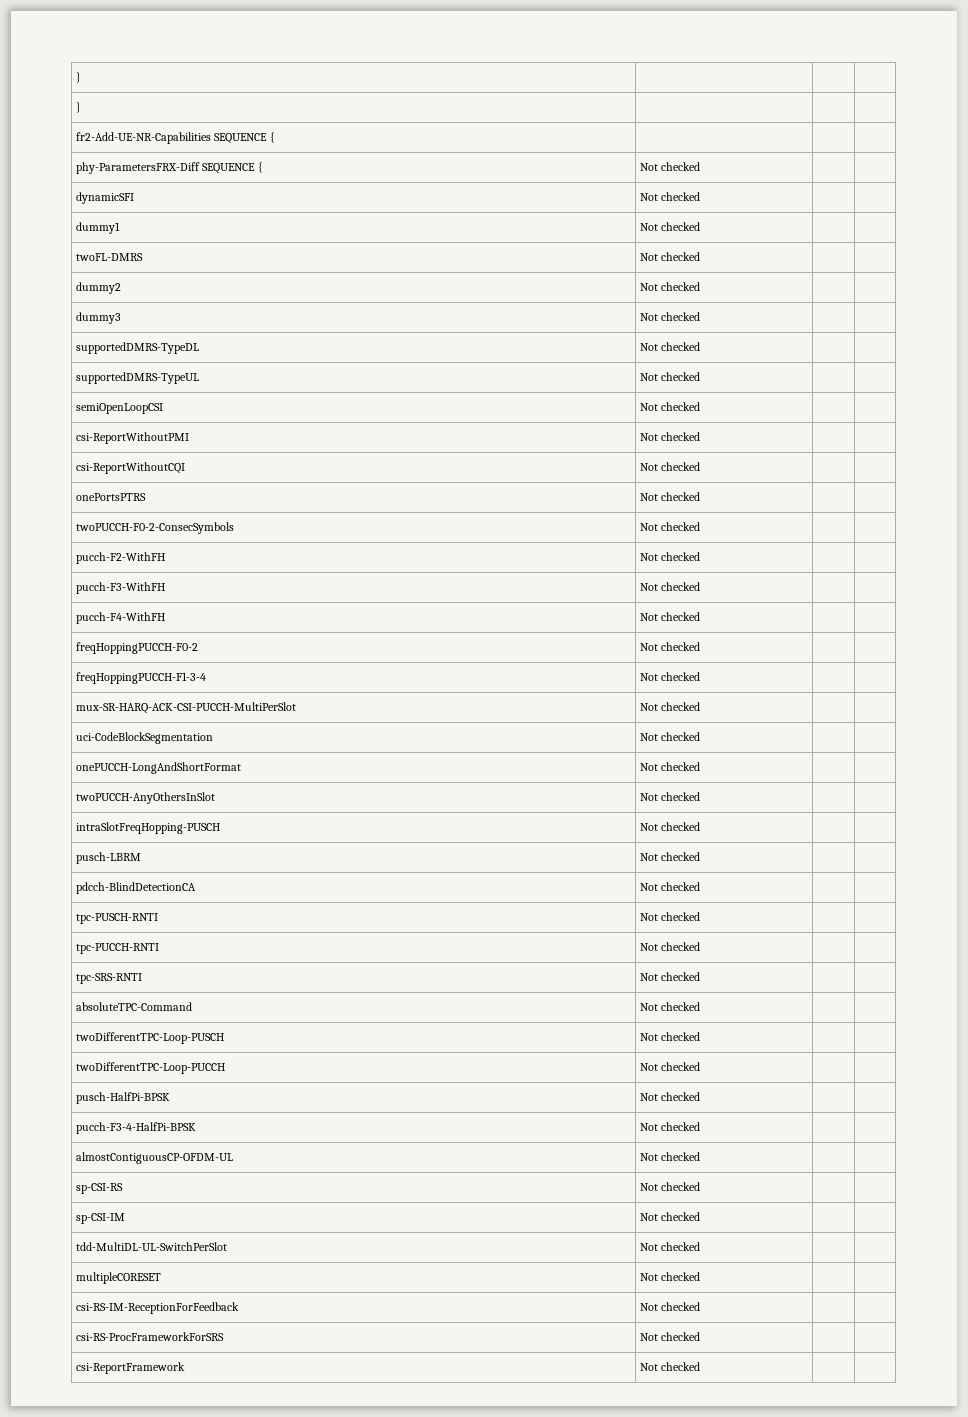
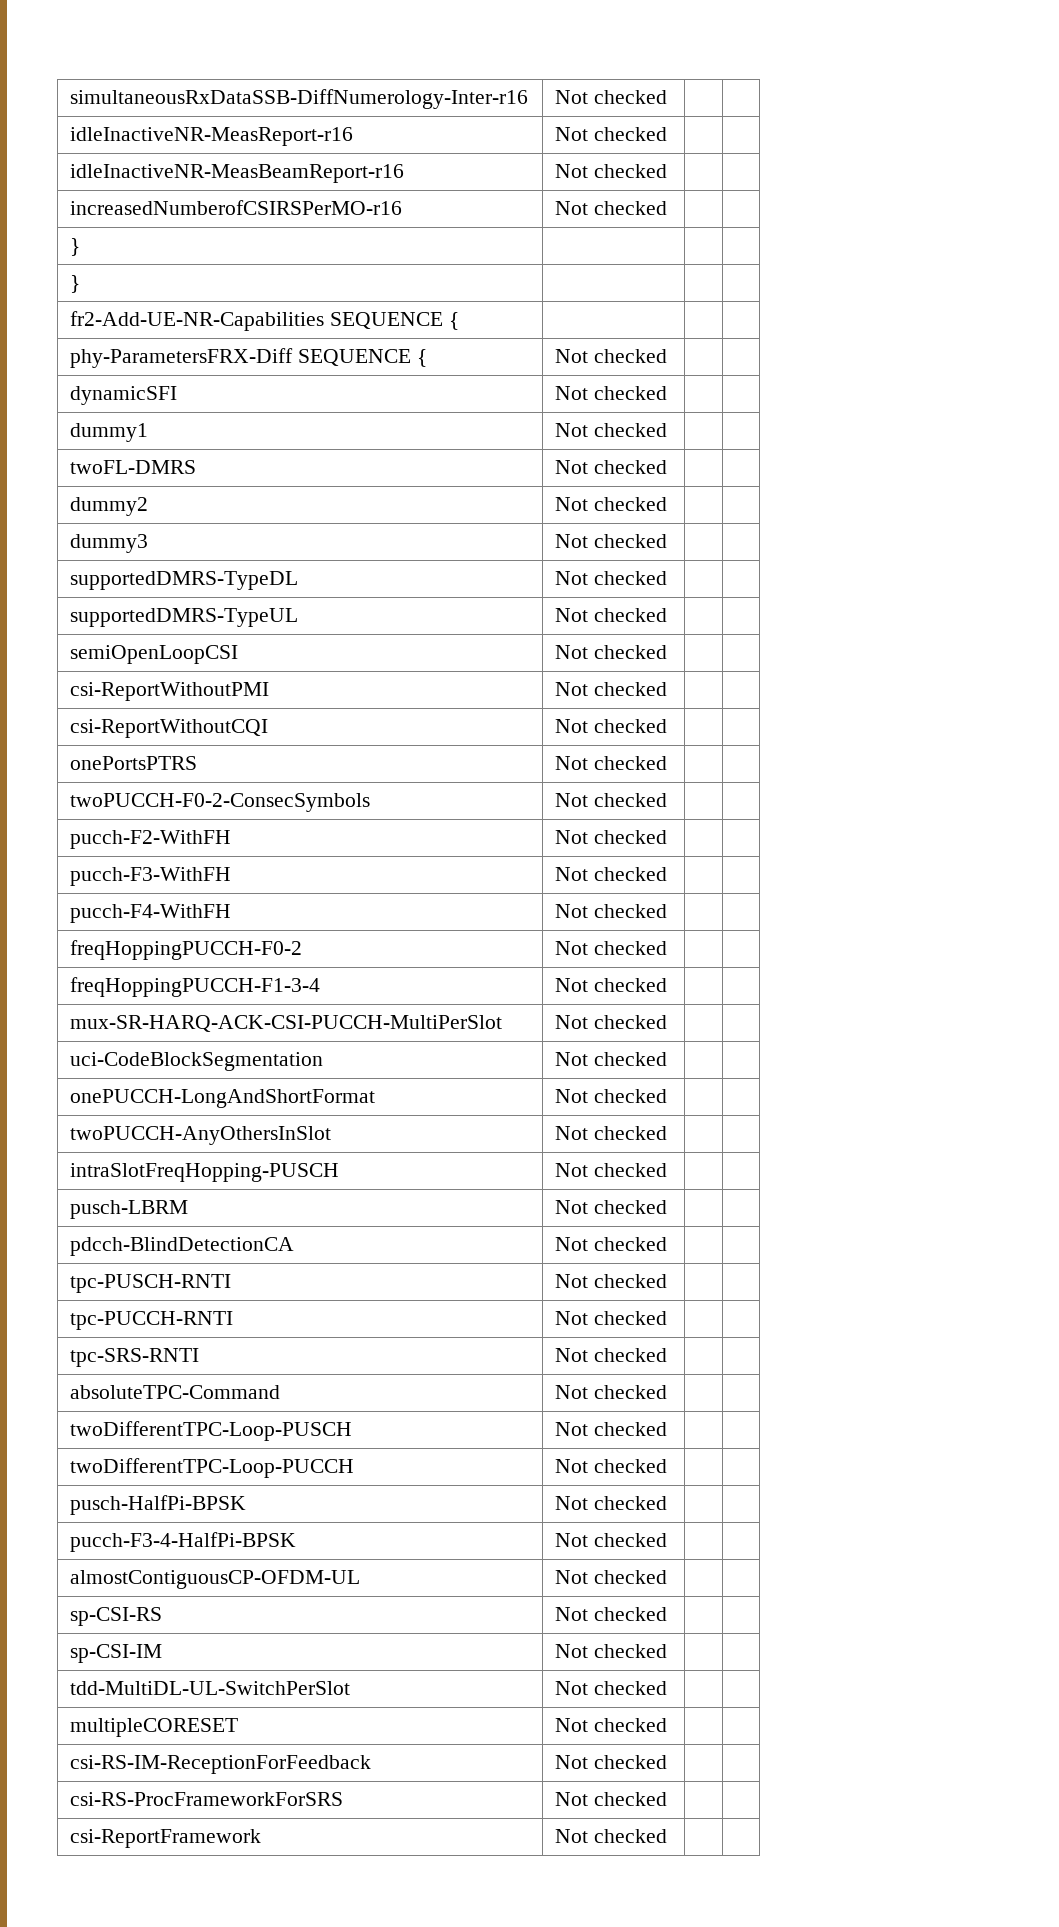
(76, 77) none -> [70,89,529,109] [555,90,668,104] [70,127,354,146] [555,127,668,141] [70,164,405,183] [555,164,668,178] [70,200,403,215] [555,201,668,215] simultaneousRxDataSSB-DiffNumerology-Inter-r16 | Not checked | | // idleInactiveNR-MeasReport-r16 | Not checked | | // idleInactiveNR-MeasBeamReport-r16 | Not checked | | // increasedNumberofCSIRSPerMO-r16 | Not checked | | //

